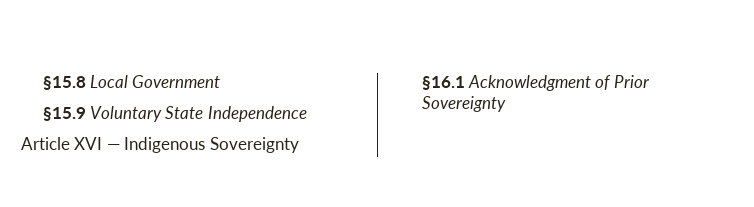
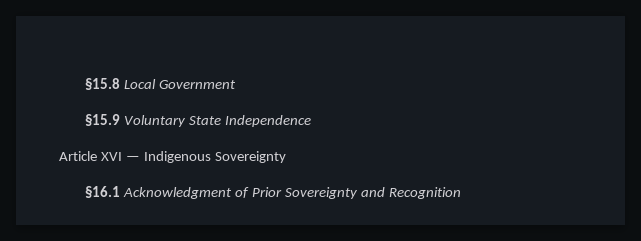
(506, 104) none -> [360,187,461,199] and Recognition

